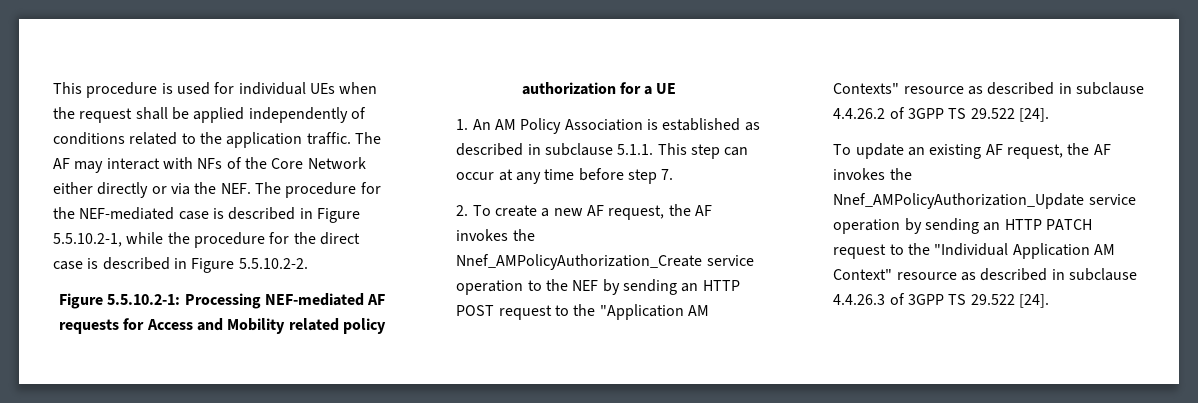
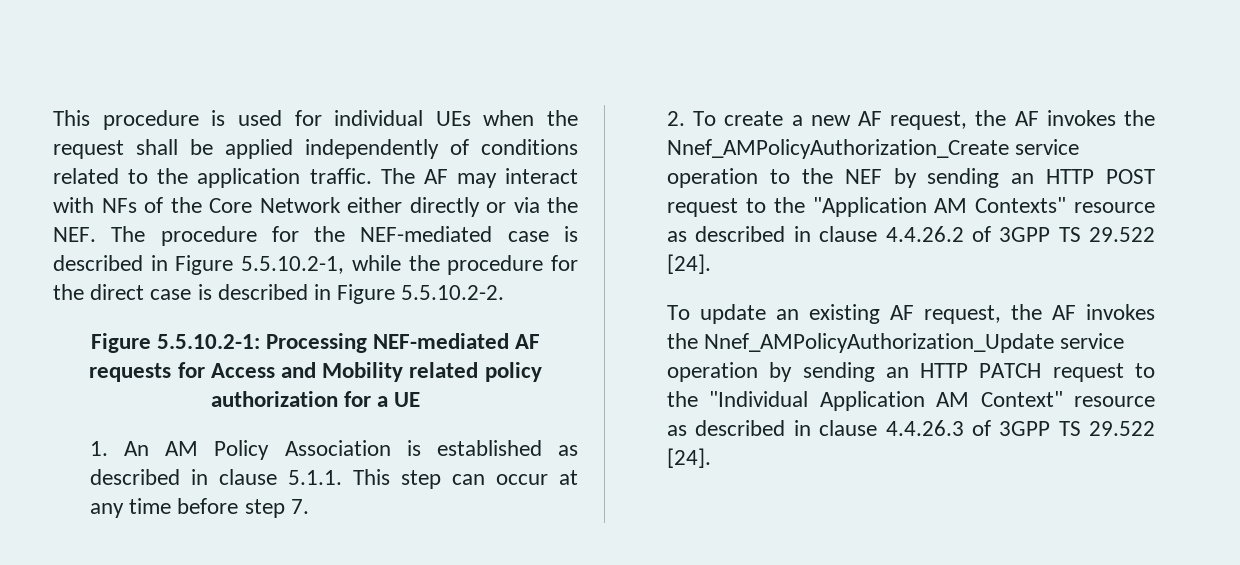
[544,143,613,156] subclause -> [219,469,278,485] clause
[1075,82,1144,95] subclause -> [819,226,878,242] clause
[1068,268,1137,281] subclause -> [819,420,878,436] clause

